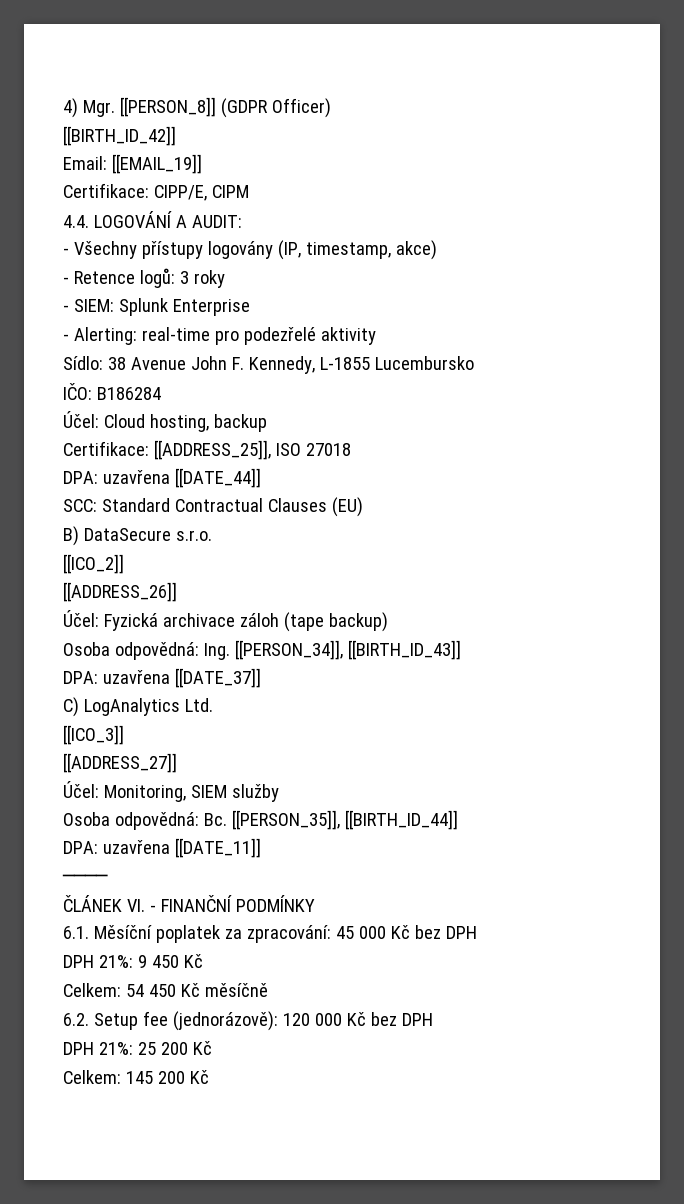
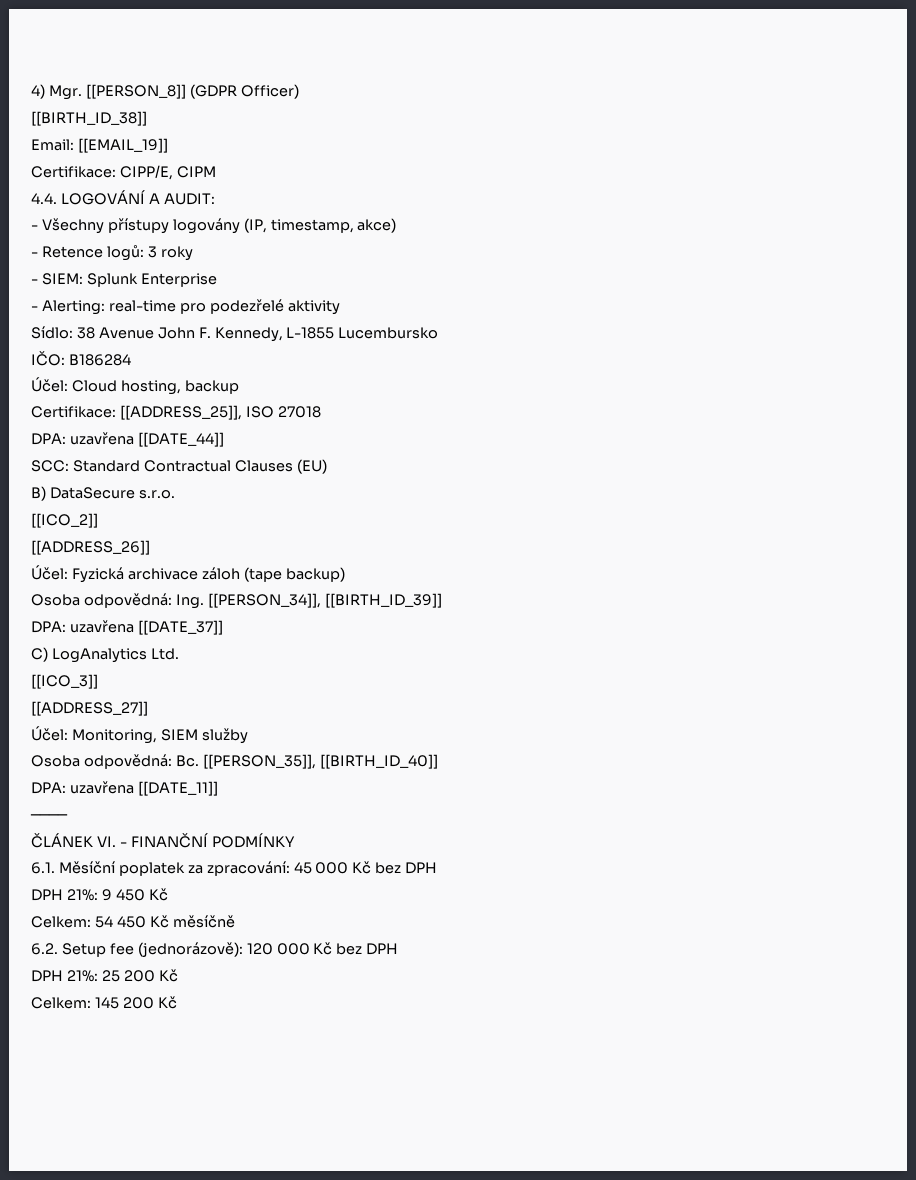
[63,126,176,146] [[BIRTH_ID_42]] -> [31,111,147,126] [[BIRTH_ID_38]]
[347,640,461,660] [[BIRTH_ID_43]] -> [324,593,442,608] [[BIRTH_ID_39]]
[344,810,458,830] [[BIRTH_ID_44]] -> [319,754,438,769] [[BIRTH_ID_40]]

